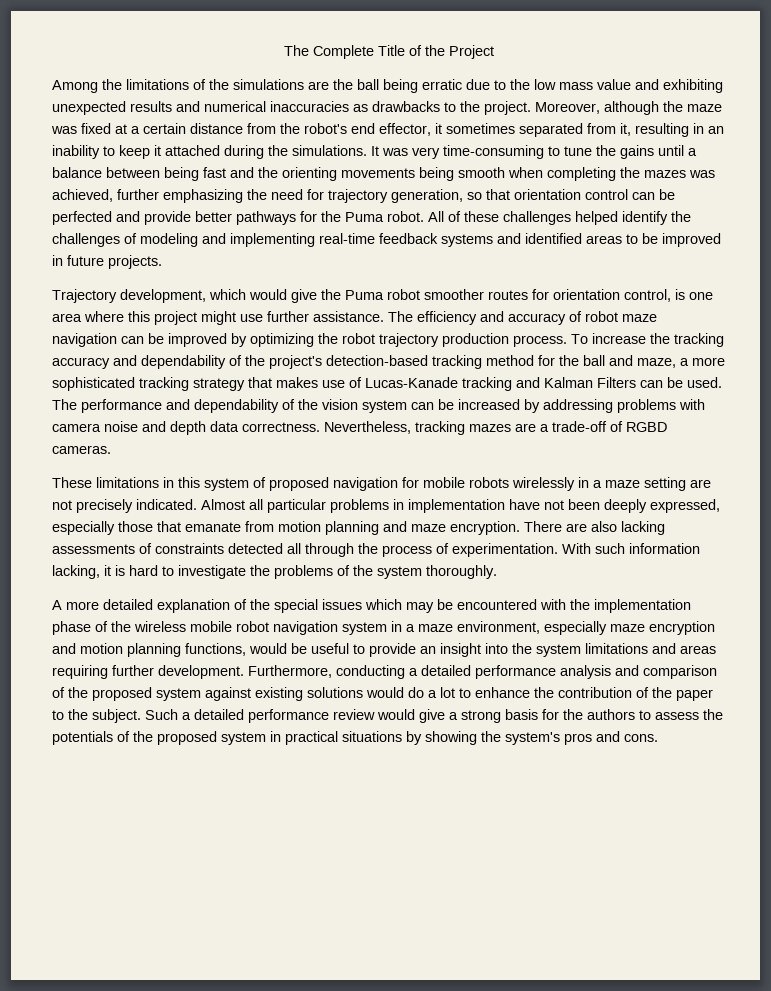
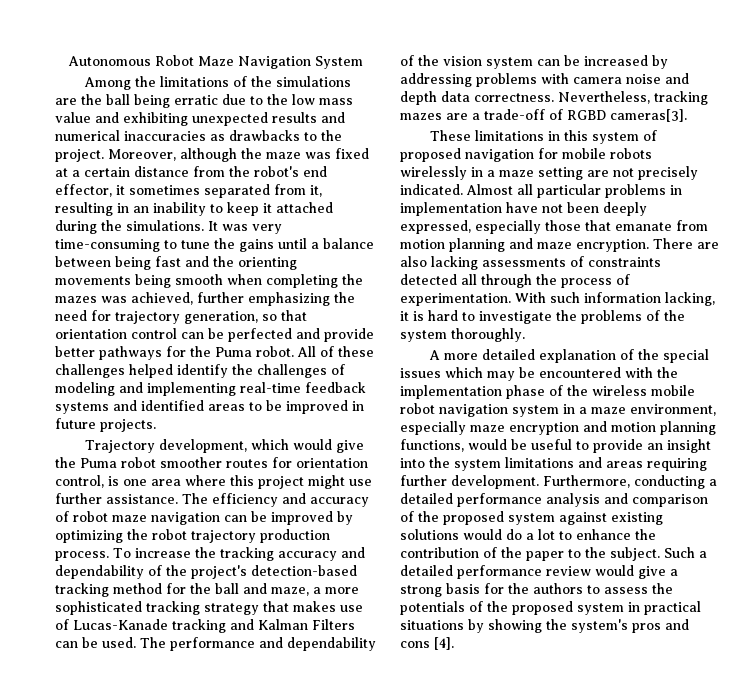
[283,45,494,59] The Complete Title of the Project -> [67,55,363,69] Autonomous Robot Maze Navigation System
[52,445,111,454] cameras. -> [610,109,687,122] cameras[3].
[624,734,658,742] cons. -> [400,637,454,650] cons [4].

